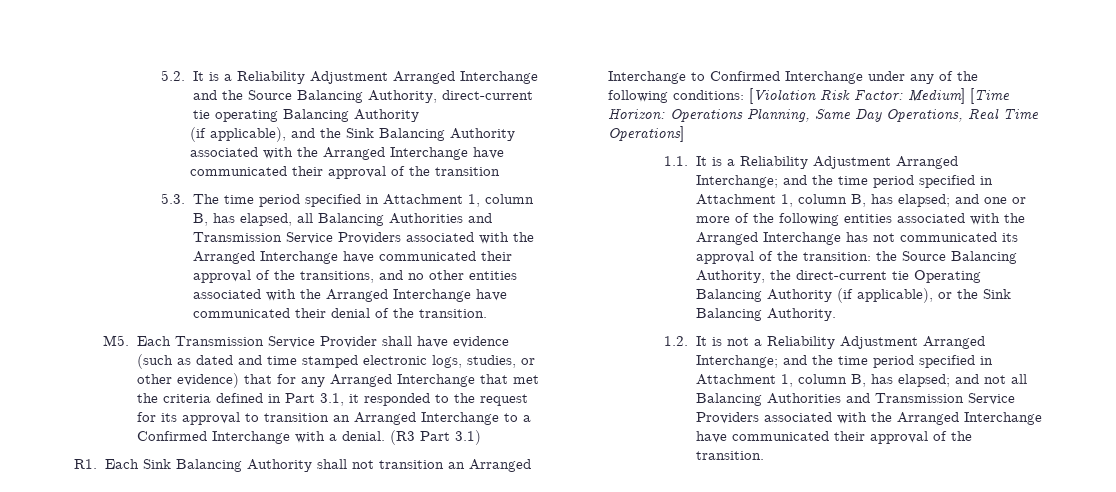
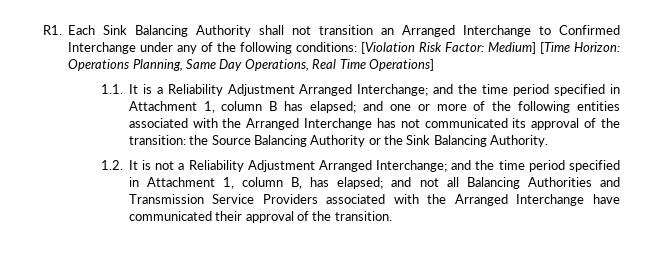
[161,70,538,84] [192,90,533,103] [192,109,419,122] [190,127,516,142] [190,147,505,160] [190,166,501,179] [161,193,534,207] [192,213,492,226] [192,232,534,244] [192,251,512,264] [192,270,517,283] [192,289,507,302] [192,308,487,318] [103,335,509,348] [136,354,535,369] [136,373,539,388] [136,393,528,406] [136,412,531,425] [136,430,481,445] 5.2. It is a Reliability Adjustment Arranged Interchange and the Source Balancing Authority, direct-current tie operating Balancing Authority // (if applicable), and the Sink Balancing Authority associated with the Arranged Interchange have communicated their approval of the transition // 5.3. The time period specified in Attachment 1, column B, has elapsed, all Balancing Authorities and Transmission Service Providers associated with the Arranged Interchange have communicated their approval of the transitions, and no other entities associated with the Arranged Interchange have communicated their denial of the transition. // M5. Each Transmission Service Provider shall have evidence (such as dated and time stamped electronic logs, studies, or other evidence) that for any Arranged Interchange that met the criteria defined in Part 3.1, it responded to the request for its approval to transition an Arranged Interchange to a Confirmed Interchange with a denial. (R3 Part 3.1) // -> (43, 30) none
[850,194,866,207] B, -> [269,101,278,111] B
[695,270,981,283] [695,288,933,303] Authority, the direct-current tie Operating Balancing Authority (if applicable), -> [310,135,366,147] Authority

